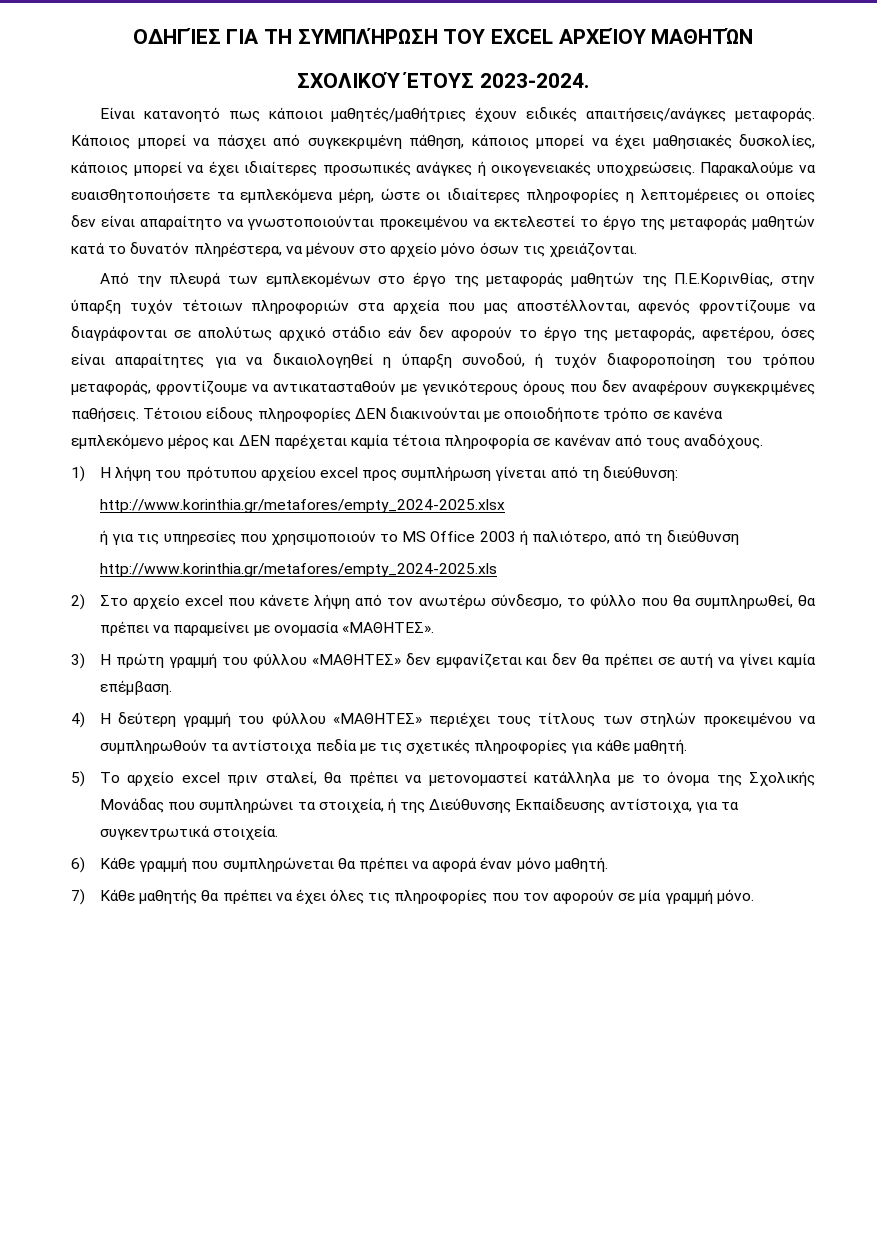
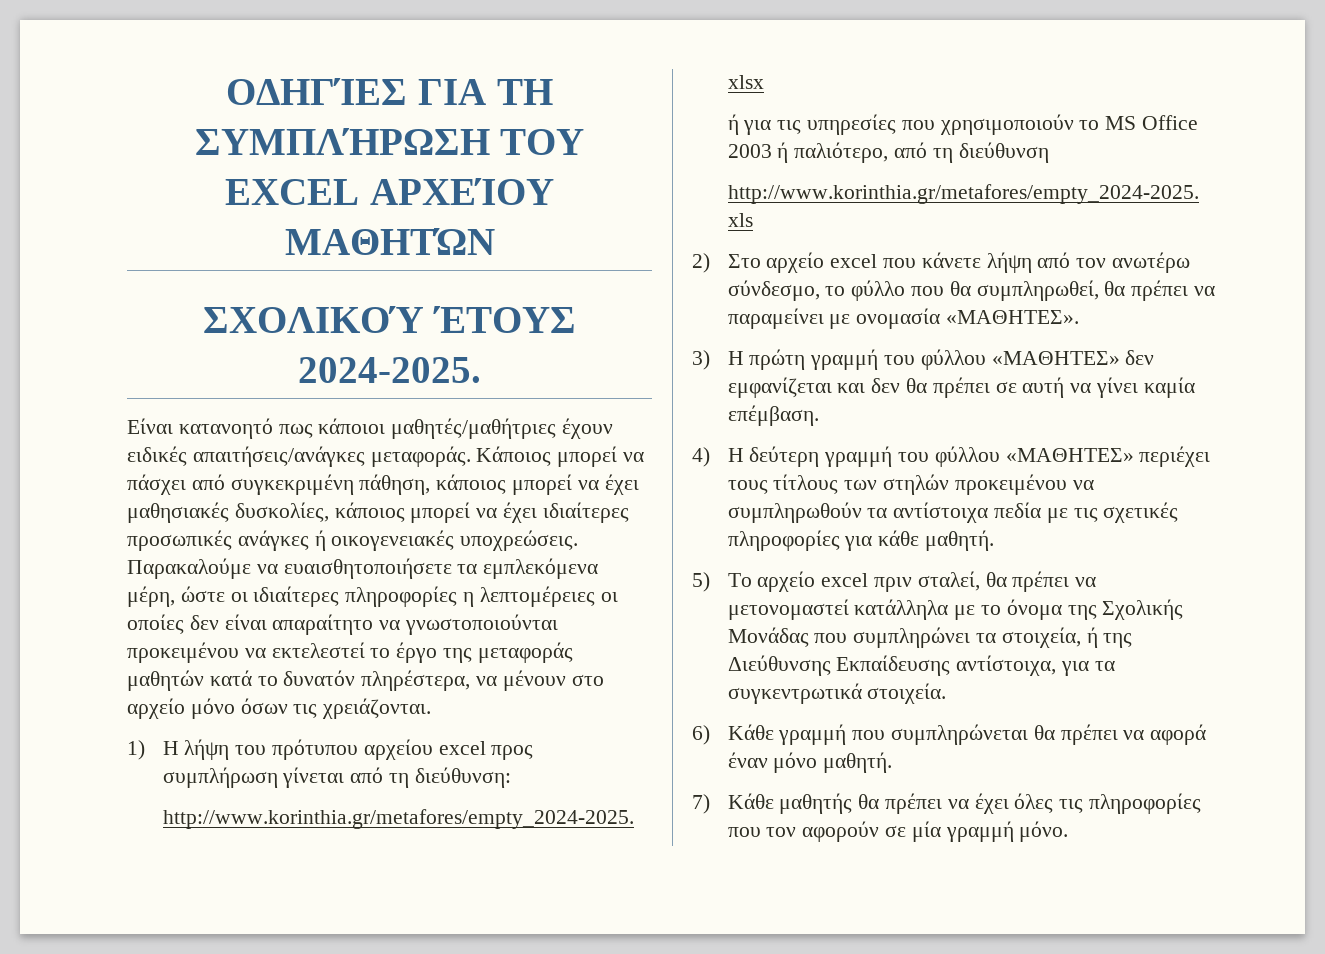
[479,73,589,88] 2023-2024. -> [298,357,481,383] 2024-2025.
[99,272,816,288] [71,299,816,315] [71,326,815,342] [71,353,815,369] [71,380,815,396] [71,407,723,423] [71,434,764,450] // Από την πλευρά των εμπλεκομένων στο έργο της μεταφοράς μαθητών της Π.Ε.Κορινθίας, στην ύπαρξη τυχόν τέτοιων πληροφοριών στα αρχεία που μας αποστέλλονται, αφενός φροντίζουμε να διαγράφονται σε απολύτως αρχικό στάδιο εάν δεν αφορούν το έργο της μεταφοράς, αφετέρου, όσες είναι απαραίτητες για να δικαιολογηθεί η ύπαρξη συνοδού, ή τυχόν διαφοροποίηση του τρόπου μεταφοράς, φροντίζουμε να αντικατασταθούν με γενικότερους όρους που δεν αναφέρουν συγκεκριμένες παθήσεις. Τέτοιου είδους πληροφορίες ΔΕΝ διακινούνται με οποιοδήποτε τρόπο σε κανένα εμπλεκόμενο μέρος και ΔΕΝ παρέχεται καμία τέτοια πληροφορία σε κανέναν από τους αναδόχους. -> (432, 708) none

